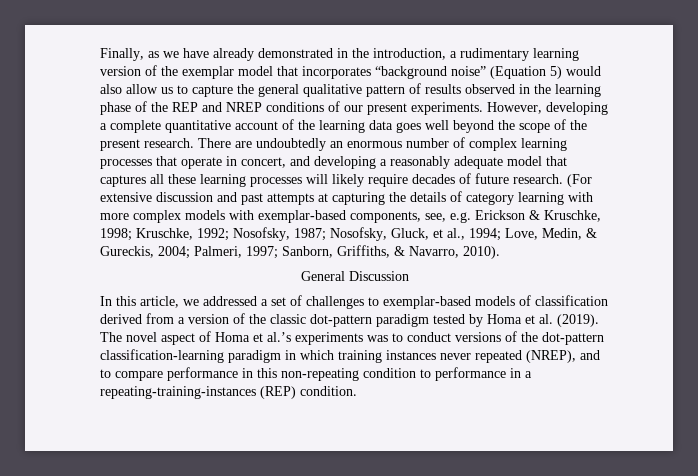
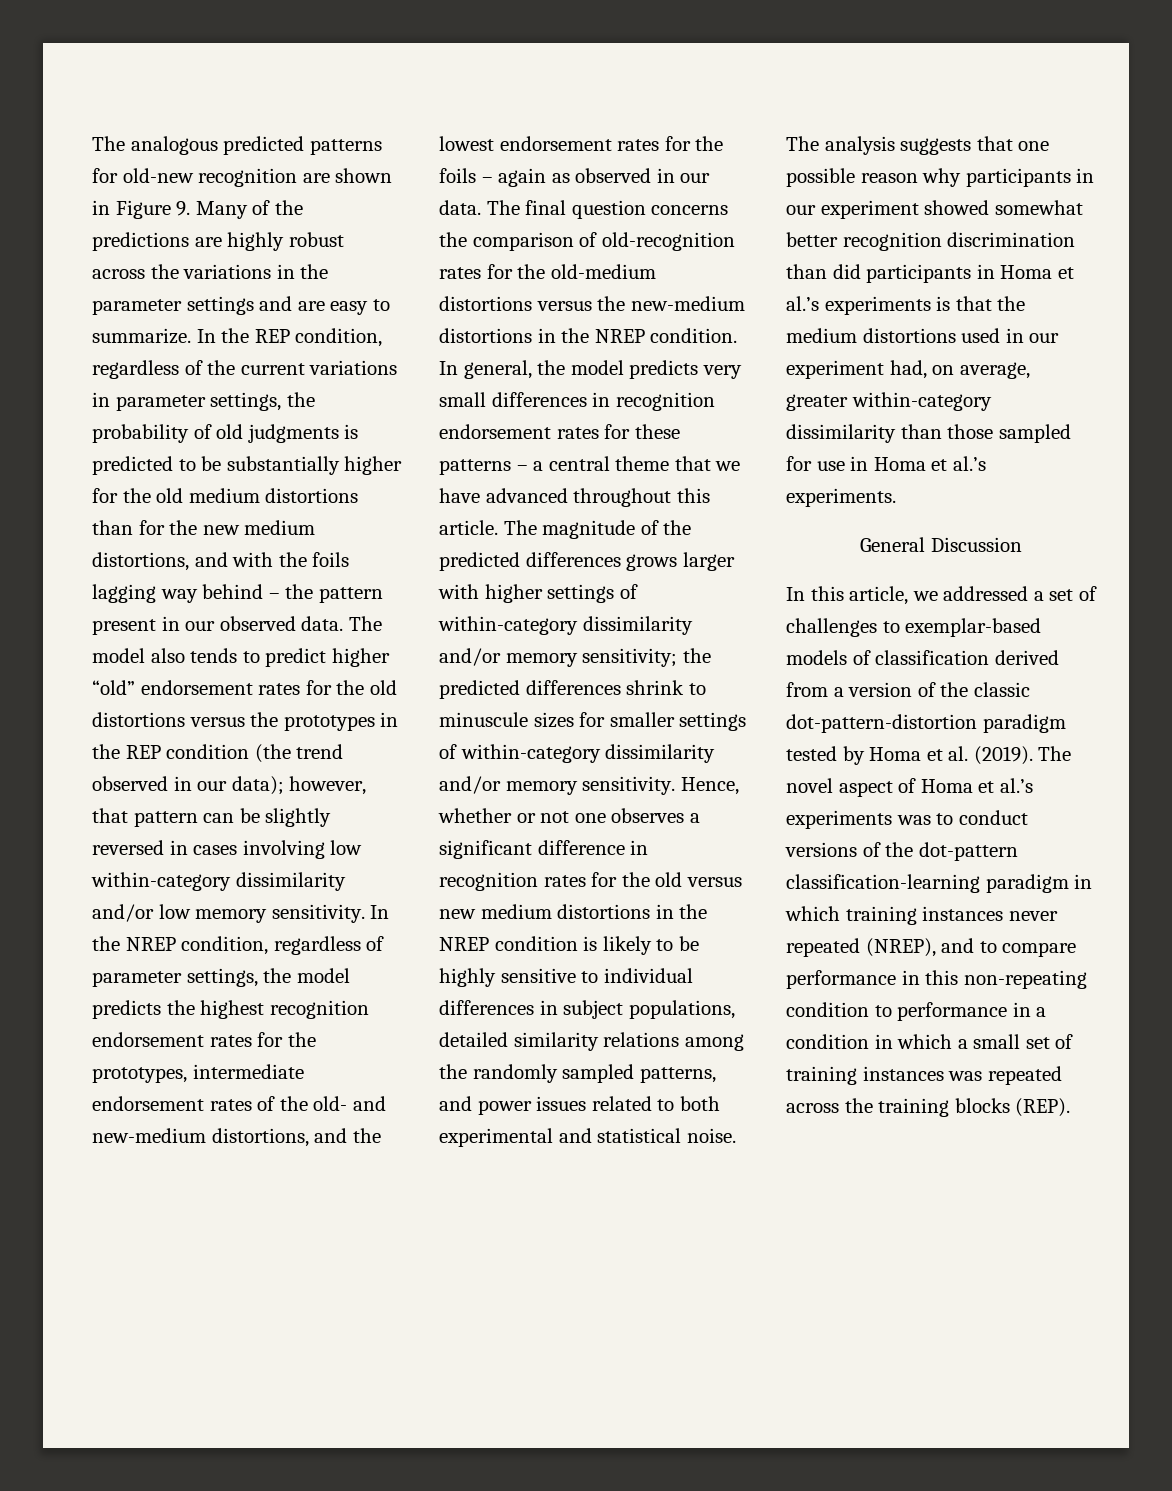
[100,48,579,61] [100,65,601,79] [100,83,601,97] [100,101,608,115] [100,119,587,133] [100,137,567,151] [100,156,567,169] [100,173,592,187] [100,191,593,205] [100,210,601,223] [100,227,597,241] [100,245,500,259] Finally, as we have already demonstrated in the introduction, a rudimentary learning version of the exemplar model that incorporates “background noise” (Equation 5) would also allow us to capture the general qualitative pattern of results observed in the learning phase of the REP and NREP conditions of our present experiments. However, developing a complete quantitative account of the learning data goes well beyond the scope of the present research. There are undoubtedly an enormous number of complex learning processes that operate in concert, and developing a reasonably adequate model that captures all these learning processes will likely require decades of future research. (For extensive discussion and past attempts at capturing the details of category learning with more complex models with exemplar-based components, see, e.g. Erickson & Kruschke, 1998; Kruschke, 1992; Nosofsky, 1987; Nosofsky, Gluck, et al., 1994; Love, Medin, & Gureckis, 2004; Palmeri, 1997; Sanborn, Griffiths, & Navarro, 2010). -> [92,136,382,155] [92,168,393,187] [92,200,303,219] [92,232,344,251] [92,264,329,279] [92,296,390,315] [92,328,383,347] [92,360,398,379] [92,392,315,411] [92,424,359,443] [92,456,403,475] [92,488,359,503] [92,520,316,535] [92,552,350,571] [92,584,383,603] [92,616,382,635] [92,648,390,667] [92,680,397,695] [92,712,399,731] [92,744,344,763] [92,776,367,795] [92,808,332,827] [92,840,363,859] [91,872,346,891] [92,904,390,923] [92,936,385,955] [92,968,350,987] [92,1000,369,1019] [92,1032,316,1047] [92,1064,304,1083] [92,1096,386,1111] [92,1128,381,1147] [439,136,724,151] [439,168,711,187] [439,200,729,219] [439,232,735,251] [439,264,656,279] [439,296,745,311] [439,328,738,343] [439,360,742,379] [439,392,715,411] [439,424,680,439] [439,456,741,475] [439,488,710,507] [439,520,692,539] [439,552,735,571] [438,584,638,603] [438,616,693,635] [439,648,711,667] [439,680,706,699] [439,712,747,731] [439,744,716,763] [439,776,739,795] [438,808,700,823] [439,840,649,859] [439,872,742,891] [439,904,708,919] [439,936,699,955] [439,968,693,987] [439,1000,735,1019] [439,1032,744,1051] [439,1064,716,1083] [439,1096,720,1115] [439,1128,736,1147] [786,136,1050,155] [786,168,1095,187] [786,200,1083,219] [786,232,1076,251] [786,264,1074,283] [786,296,1026,315] [786,328,1060,343] [786,360,1030,379] [786,392,992,411] [786,424,1071,443] [786,456,986,471] [786,488,896,507] The analogous predicted patterns for old-new recognition are shown in Figure 9. Many of the predictions are highly robust across the variations in the parameter settings and are easy to summarize. In the REP condition, regardless of the current variations in parameter settings, the probability of old judgments is predicted to be substantially higher for the old medium distortions than for the new medium distortions, and with the foils lagging way behind – the pattern present in our observed data. The model also tends to predict higher “old” endorsement rates for the old distortions versus the prototypes in the REP condition (the trend observed in our data); however, that pattern can be slightly reversed in cases involving low within-category dissimilarity and/or low memory sensitivity. In the NREP condition, regardless of parameter settings, the model predicts the highest recognition endorsement rates for the prototypes, intermediate endorsement rates of the old- and new-medium distortions, and the lowest endorsement rates for the foils – again as observed in our data. The final question concerns the comparison of old-recognition rates for the old-medium distortions versus the new-medium distortions in the NREP condition. In general, the model predicts very small differences in recognition endorsement rates for these patterns – a central theme that we have advanced throughout this article. The magnitude of the predicted differences grows larger with higher settings of within-category dissimilarity and/or memory sensitivity; the predicted differences shrink to minuscule sizes for smaller settings of within-category dissimilarity and/or memory sensitivity. Hence, whether or not one observes a significant difference in recognition rates for the old versus new medium distortions in the NREP condition is likely to be highly sensitive to individual differences in subject populations, detailed similarity relations among the randomly sampled patterns, and power issues related to both experimental and statistical noise. The analysis suggests that one possible reason why participants in our experiment showed somewhat better recognition discrimination than did participants in Homa et al.’s experiments is that the medium distortions used in our experiment had, on average, greater within-category dissimilarity than those sampled for use in Homa et al.’s experiments.
[310,314,372,327] dot-pattern -> [786,714,977,733] dot-pattern-distortion
[100,386,357,399] repeating-training-instances (REP) condition. -> [786,1034,1074,1049] [786,1066,1062,1085] [786,1098,1071,1117] condition in which a small set of training instances was repeated across the training blocks (REP).

